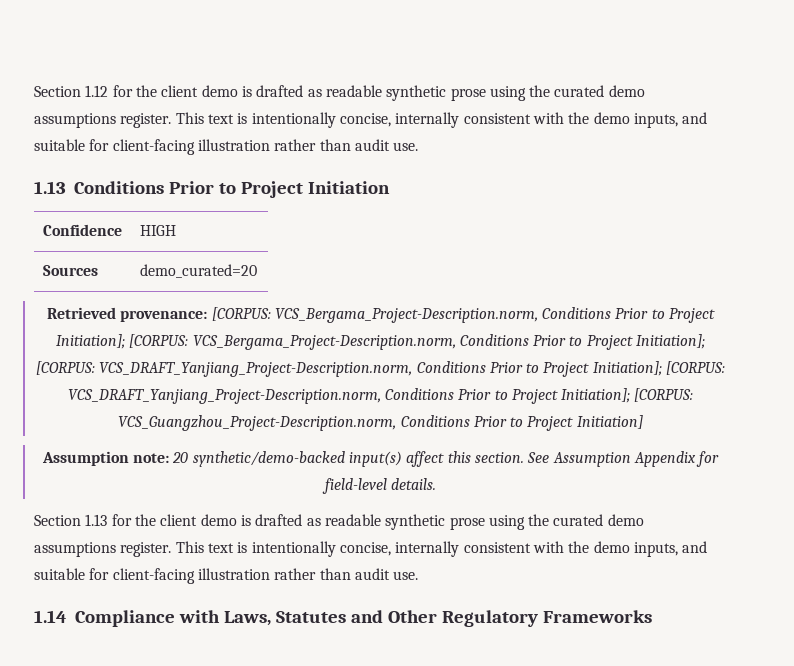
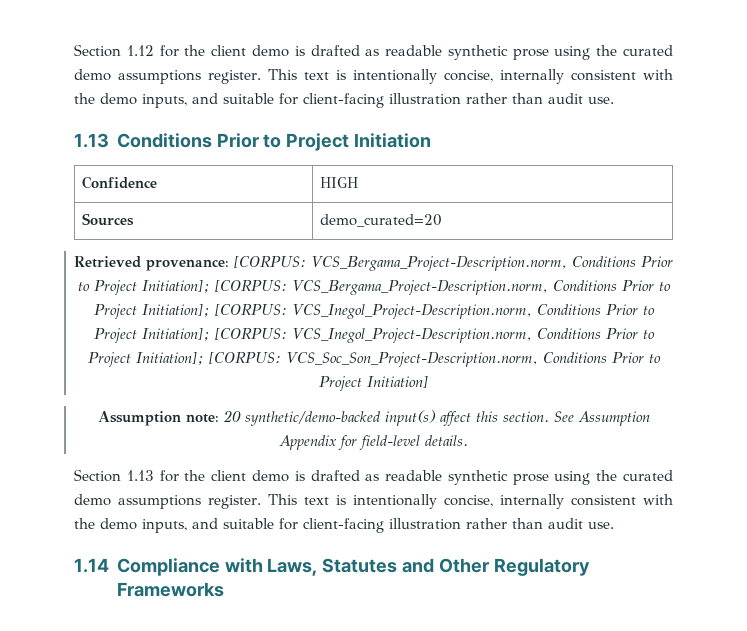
[99,361,726,377] [67,388,694,404] [118,415,397,431] VCS_DRAFT_Yanjiang_Project-Description.norm, Conditions Prior to Project Initiation]; [CORPUS: VCS_DRAFT_Yanjiang_Project-Description.norm, Conditions Prior to Project Initiation]; [CORPUS: VCS_Guangzhou_Project-Description.norm, -> [291,304,655,319] [93,328,655,343] [87,352,538,367] VCS_Inegol_Project-Description.norm, Conditions Prior to Project Initiation]; [CORPUS: VCS_Inegol_Project-Description.norm, Conditions Prior to Project Initiation]; [CORPUS: VCS_Soc_Son_Project-Description.norm,

